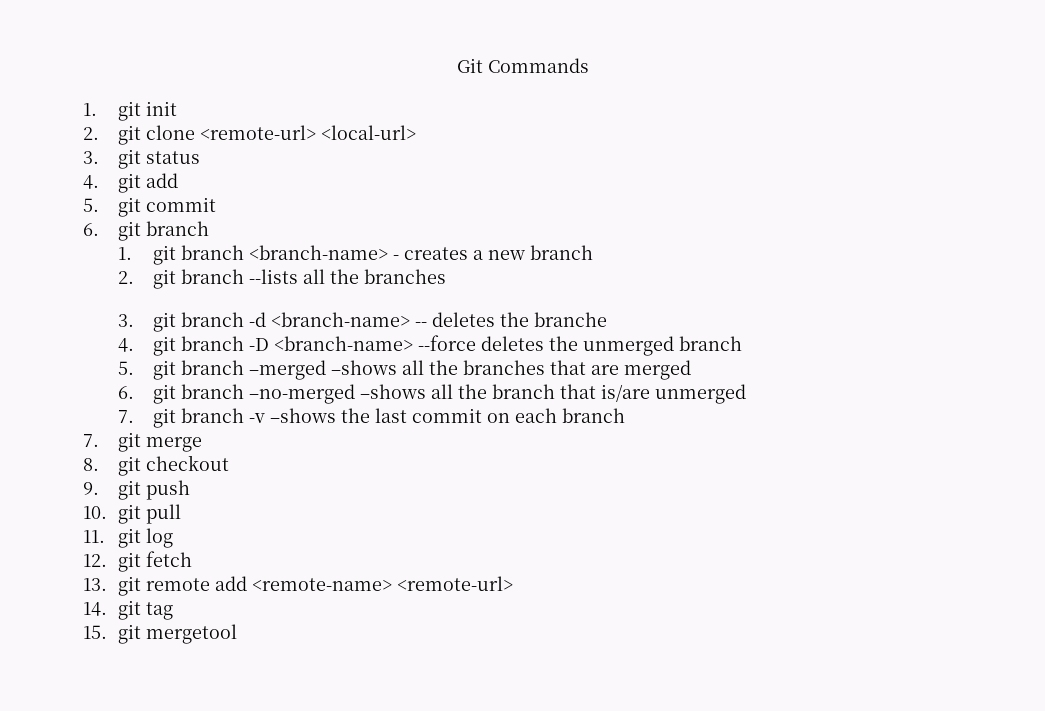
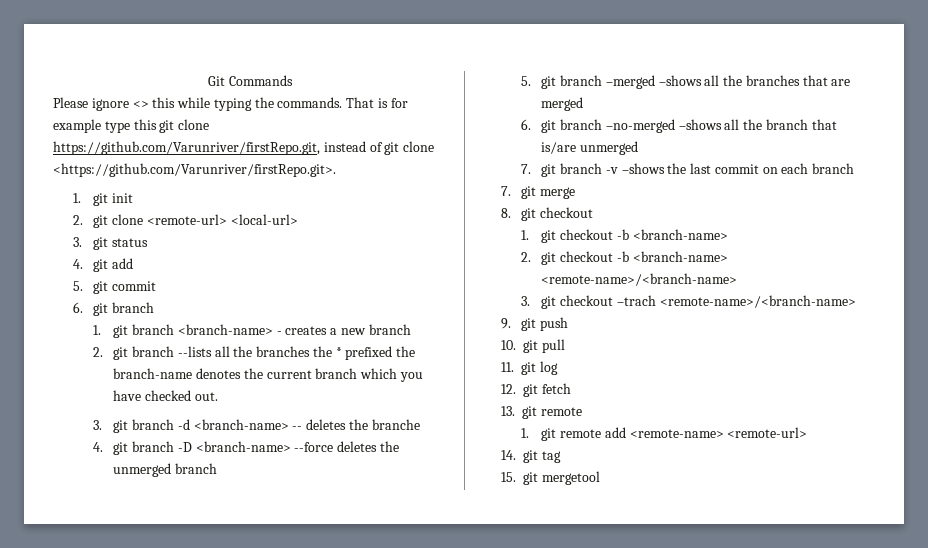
(589, 65) none -> [53,97,408,111] [53,119,210,133] [53,141,435,155] [53,163,336,177] // Please ignore <> this while typing the commands. That is for example type this git clone https://github.com/Varunriver/firstRepo.git, instead of git clone <https://github.com/Varunriver/firstRepo.git>.
(446, 276) none -> [312,346,416,360] [113,368,423,382] [113,390,218,401] the * prefixed the branch-name denotes the current branch which you have checked out.
(229, 463) none -> [521,229,728,243] [521,251,728,265] [541,273,738,286] [521,295,856,309] // 1. git checkout -b <branch-name> // 2. git checkout -b <branch-name> <remote-name>/<branch-name> // 3. git checkout –trach <remote-name>/<branch-name>
(210, 584) none -> [521,428,602,441] // 1. git remote

